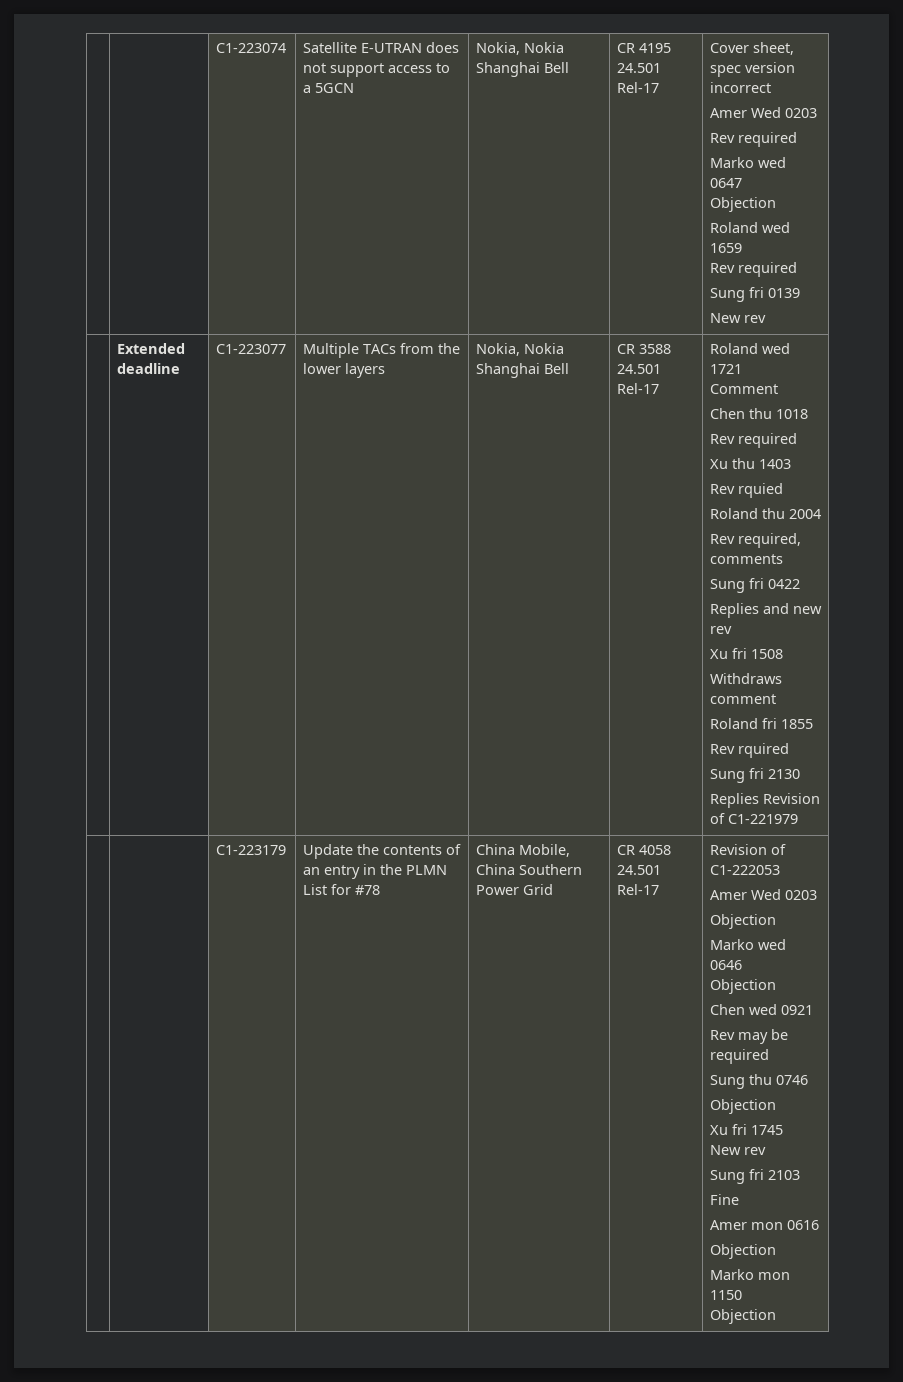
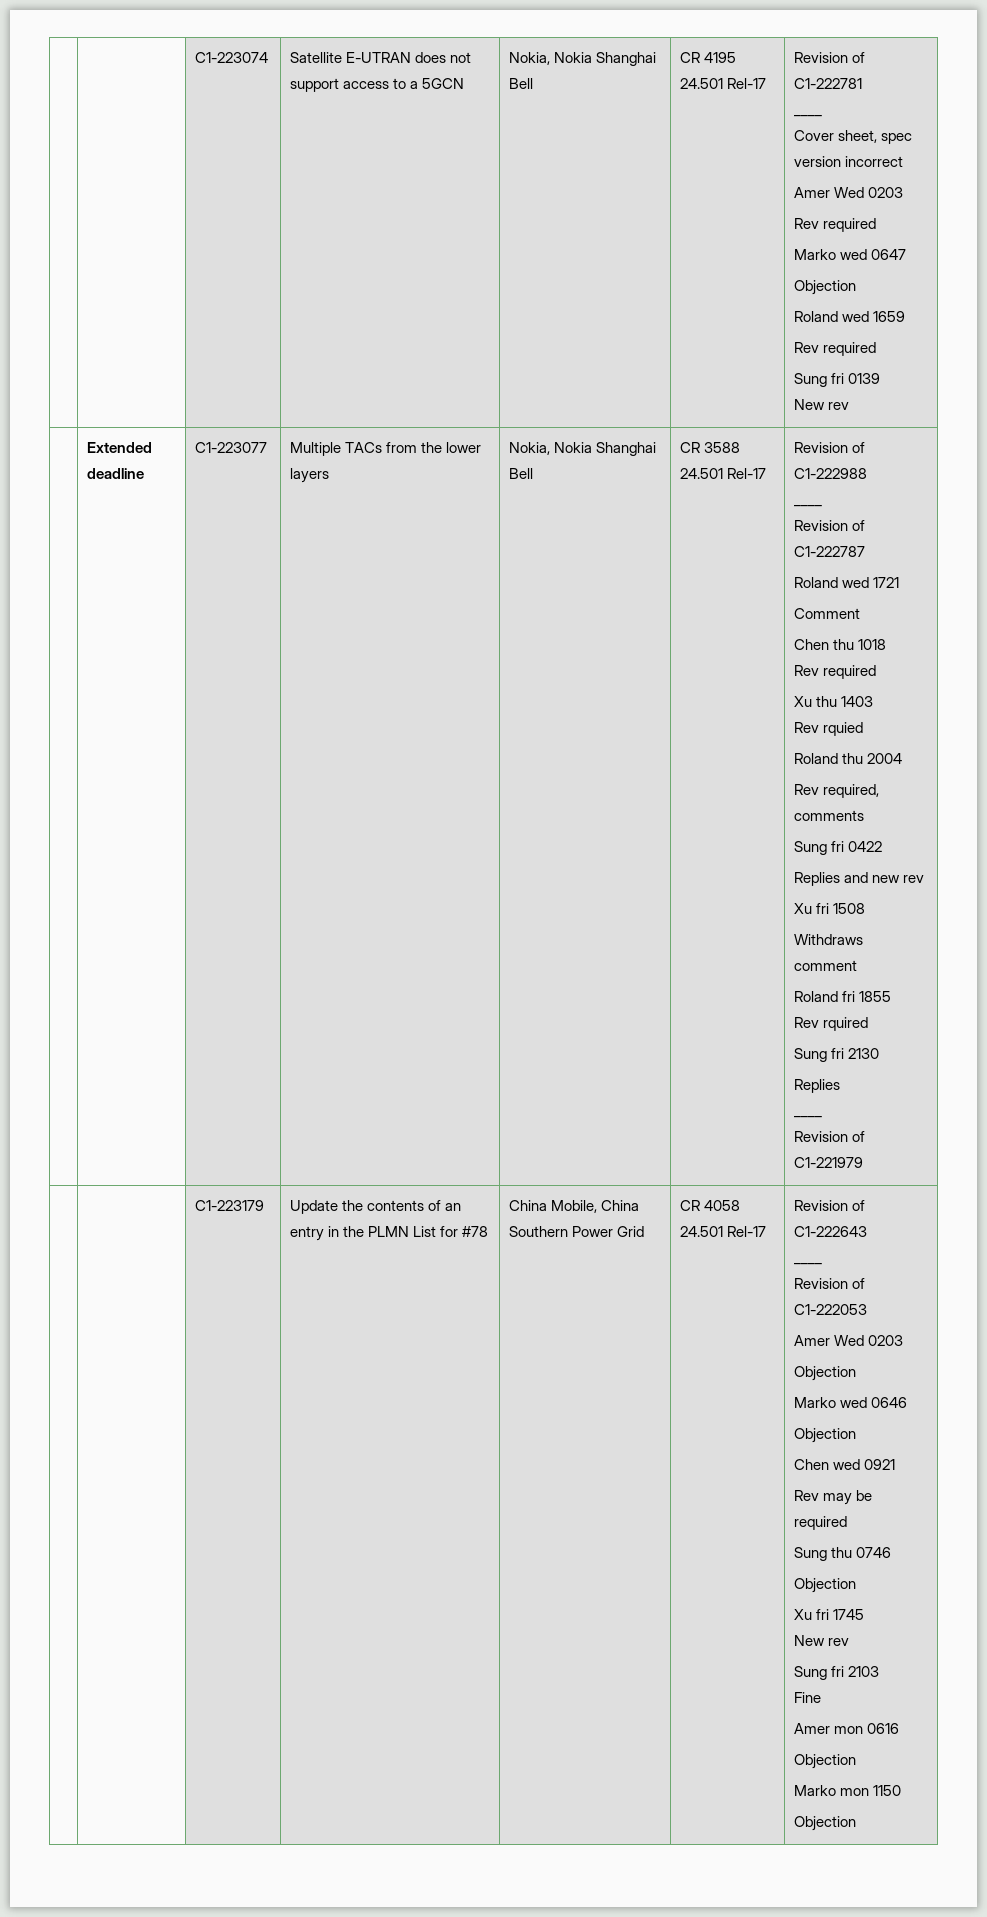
(659, 87) none -> [794,52,866,63] [794,78,863,89] [794,115,823,117] Revision of C1-222781 // ____ //
(659, 388) none -> [794,442,866,453] [794,468,868,479] [794,505,823,507] [794,520,866,531] [794,546,866,557] Revision of C1-222988 // ____ // Revision of C1-222787 //
(759, 800) none -> [794,1116,823,1118] // ____ //
(786, 849) none -> [794,1226,868,1237] [794,1263,823,1265] [794,1278,866,1289] C1-222643 // ____ // Revision of

